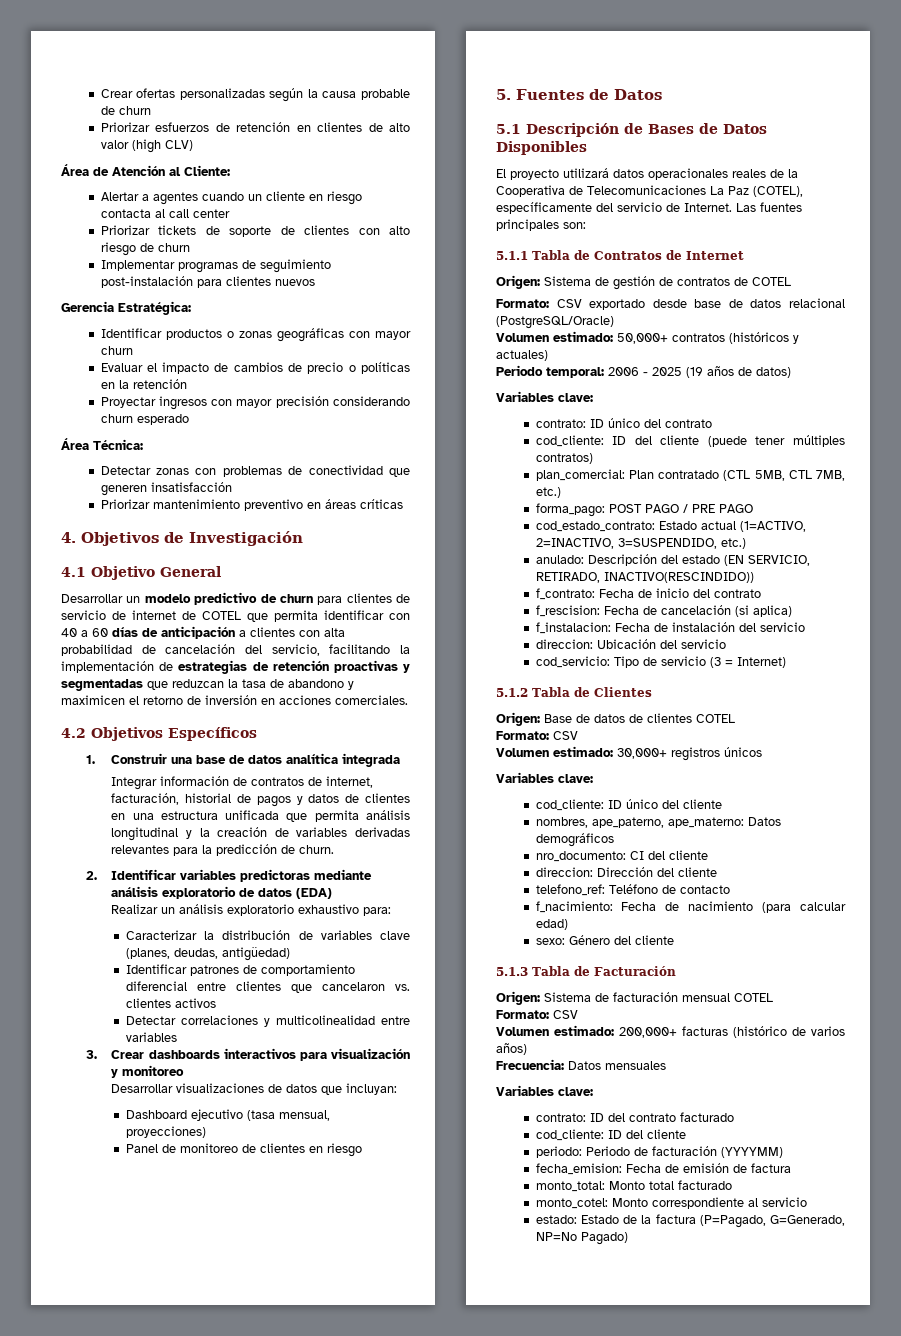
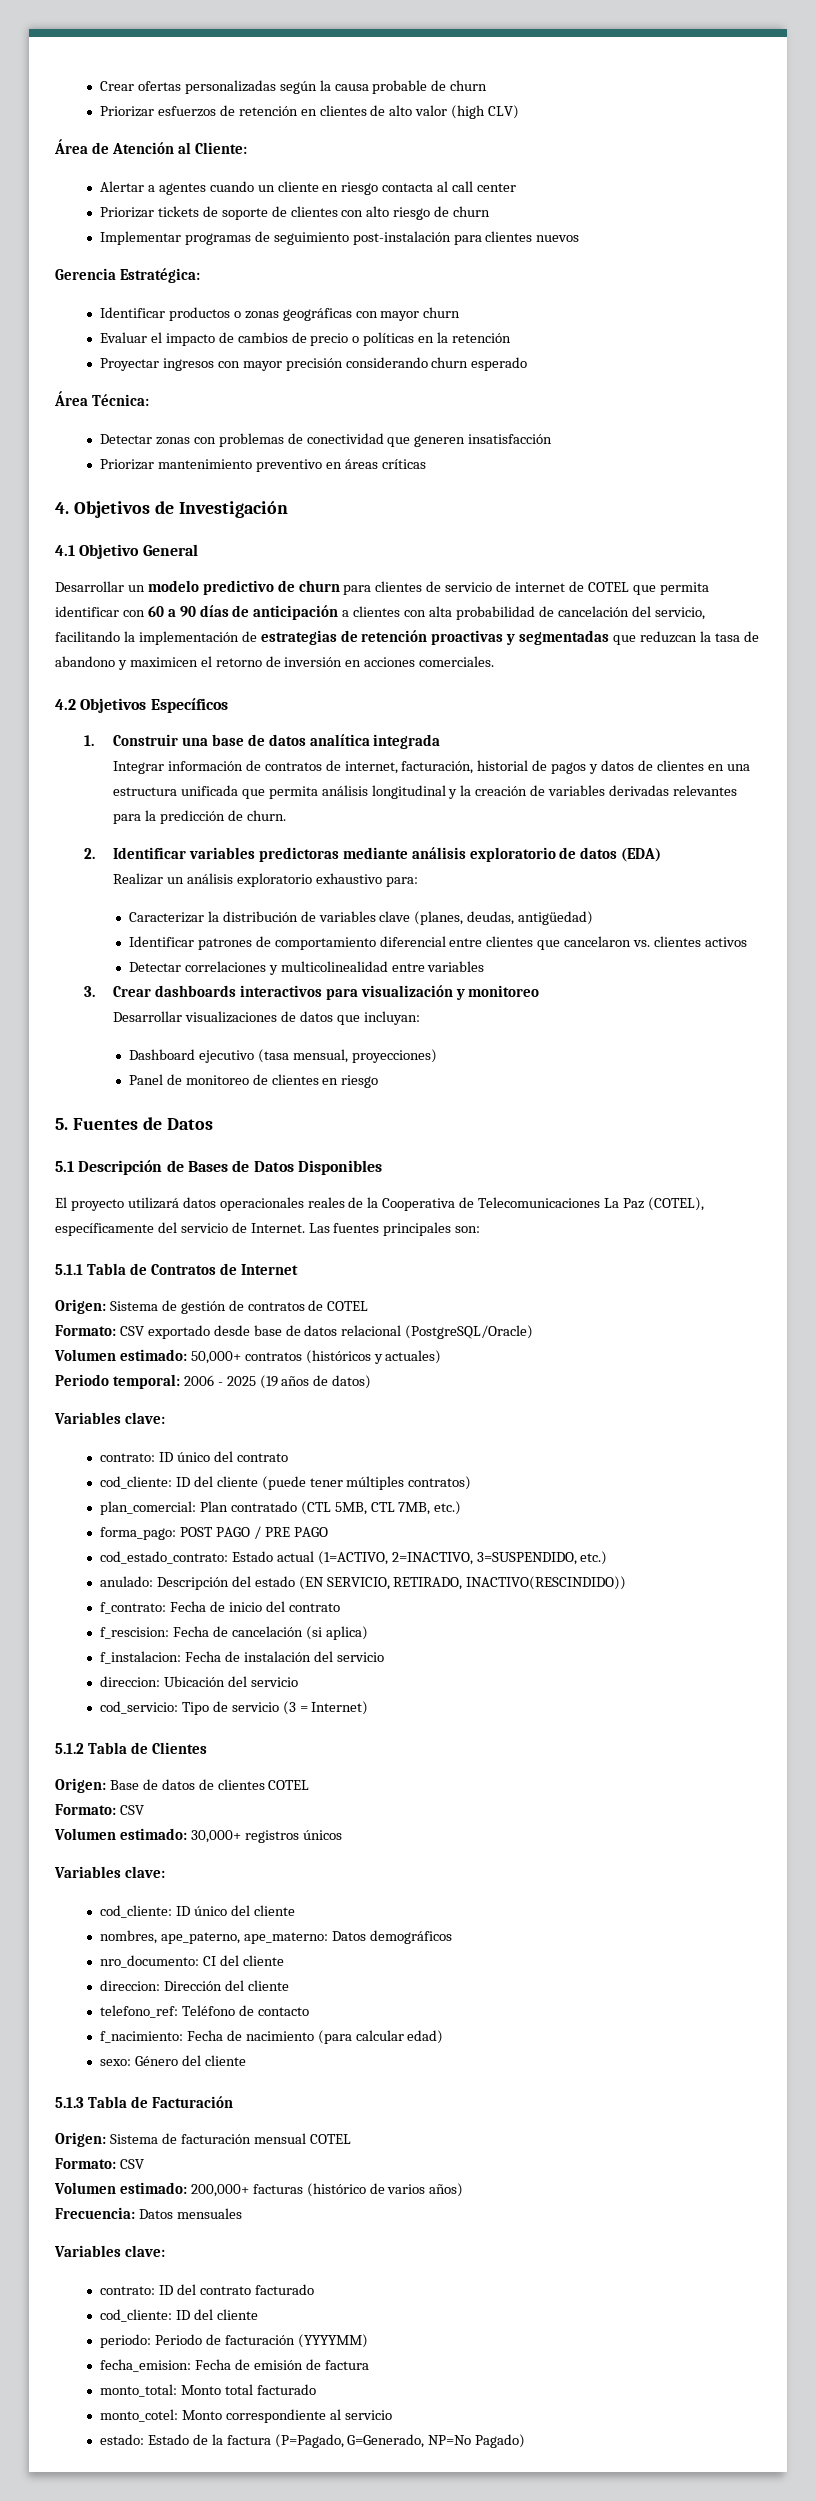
[61,628,108,637] 40 a 60 -> [147,606,196,617] 60 a 90

